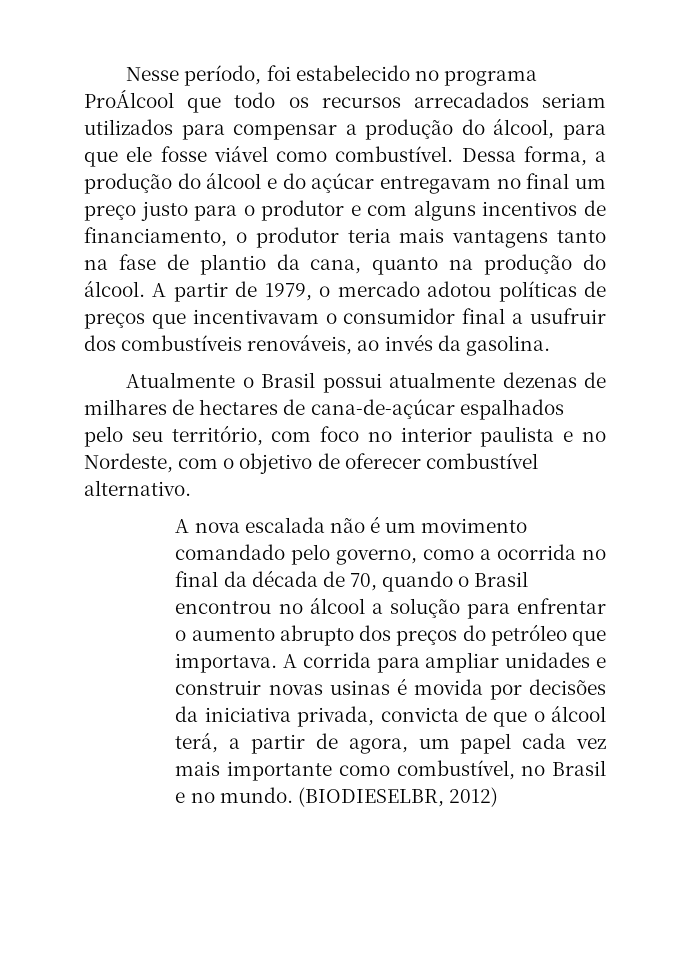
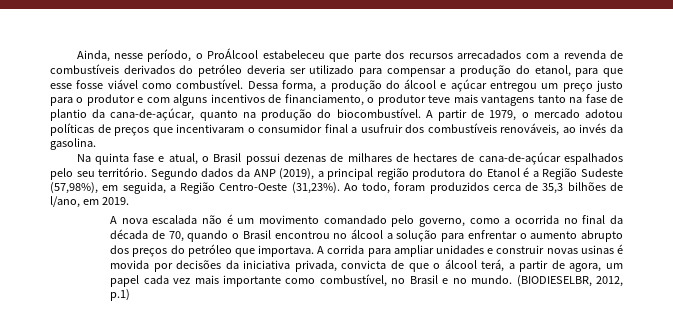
[126,65,537,86] [84,90,607,113] [84,119,173,135] Nesse período, foi estabelecido no programa ProÁlcool que todo os recursos arrecadados seriam utilizados -> [76,48,623,62] [50,64,355,77] Ainda, nesse período, o ProÁlcool estabeleceu que parte dos recursos arrecadados com a revenda de combustíveis derivados do petróleo deveria ser utilizado
[493,118,555,139] álcool, -> [534,65,571,77] etanol,
[126,146,153,162] ele -> [50,83,72,89] esse
[282,173,570,194] do açúcar entregavam no final -> [450,79,538,92] açúcar entregou
[347,228,391,243] teria -> [428,95,451,103] teve
[310,259,362,274] cana, -> [110,108,195,121] cana-de-açúcar,
[84,280,145,297] álcool. -> [336,108,421,118] biocombustível.
[192,309,319,324] incentivavam -> [176,124,245,133] incentivaram
[126,372,236,388] Atualmente -> [76,153,198,165] Na quinta fase e atual,
[389,372,496,388] atualmente -> (280, 159) none
[171,425,606,447] [84,453,538,474] [84,480,191,496] território, com foco no interior paulista e no Nordeste, com o objetivo de oferecer combustível alternativo. -> [98,167,623,180] [50,182,623,194] [50,196,129,208] território. Segundo dados da ANP (2019), a principal região produtora do Etanol é a Região Sudeste (57,98%), em seguida, a Região Centro-Oeste (31,23%). Ao todo, foram produzidos cerca de 35,3 bilhões de l/ano, em 2019.
[448,787,498,807] 2012) -> [595,276,623,287] [110,289,131,301] 2012, p.1)

